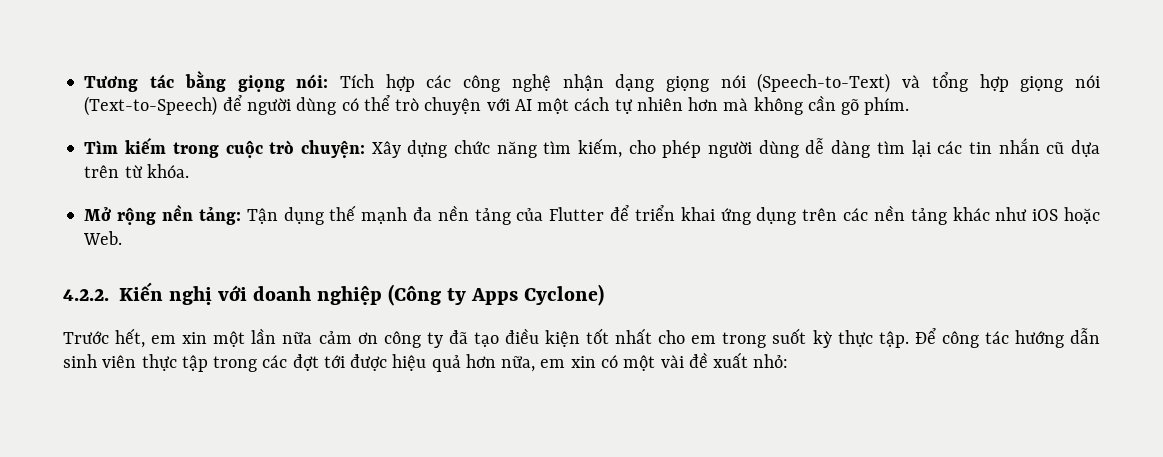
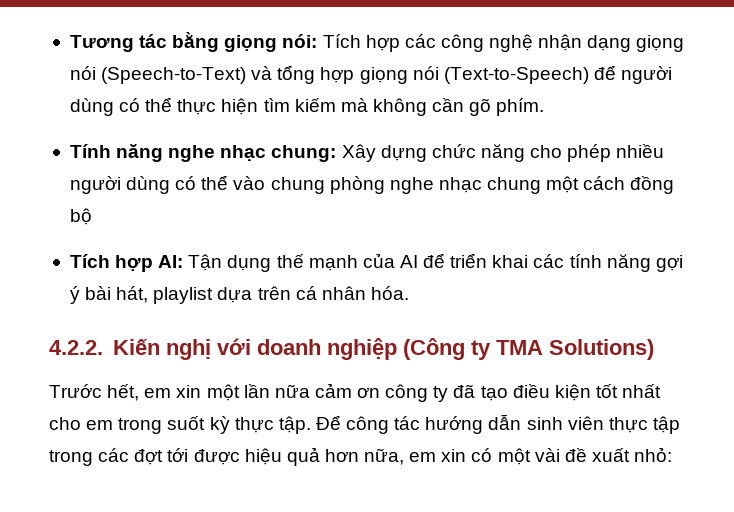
[395,97,719,115] trò chuyện với AI một cách tự nhiên hơn -> [177,98,336,115] thực hiện tìm kiếm
[84,138,365,158] Tìm kiếm trong cuộc trò chuyện: -> [69,144,337,162] Tính năng nghe nhạc chung:
[543,138,623,158] tìm kiếm, -> (525, 153) none
[708,138,1100,158] [84,164,189,178] [84,205,1100,225] [83,231,123,245] người dùng dễ dàng tìm lại các tin nhắn cũ dựa trên từ khóa. // Mở rộng nền tảng: Tận dụng thế mạnh đa nền tảng của Flutter để triển khai ứng dụng trên các nền tảng khác như iOS hoặc Web. -> [616,144,665,158] [69,175,675,194] [69,208,92,225] [69,253,683,272] [69,286,409,304] nhiều người dùng có thể vào chung phòng nghe nhạc chung một cách đồng bộ // Tích hợp AI: Tận dụng thế mạnh của AI để triển khai các tính năng gợi ý bài hát, playlist dựa trên cá nhân hóa.
[471,284,605,306] Apps Cyclone) -> [495,339,654,360] TMA Solutions)

